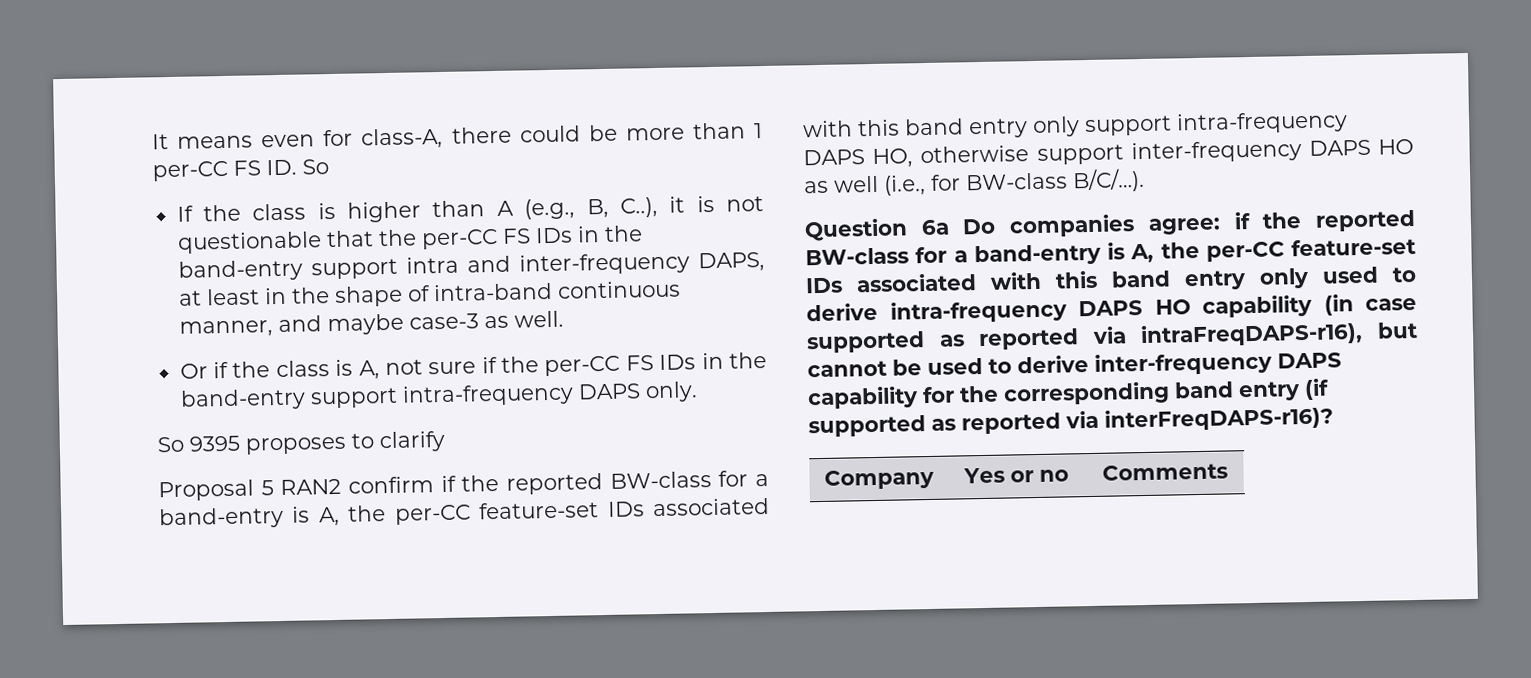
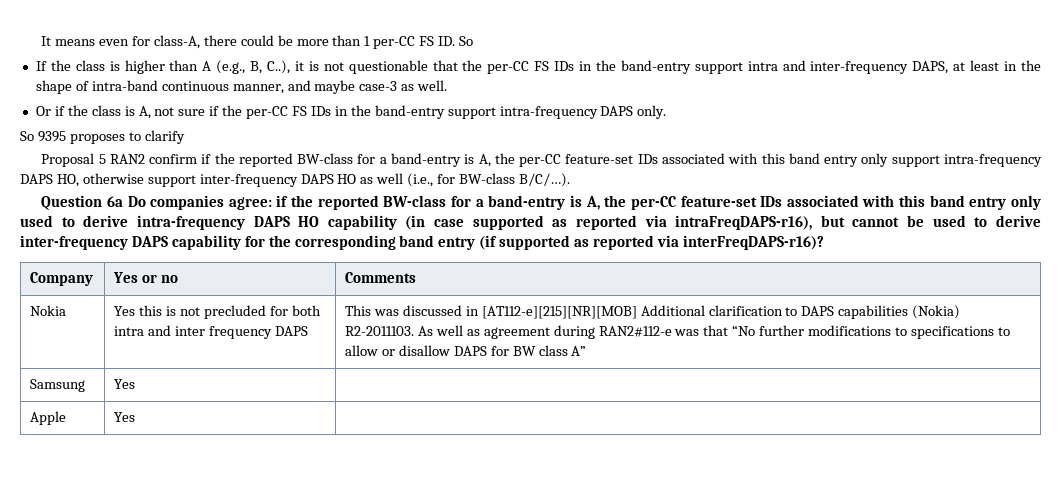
(1229, 472) none -> [30,305,67,316] [114,305,321,319] [114,325,308,339] [345,305,961,319] [345,325,1010,339] [345,345,587,356] [30,379,86,392] [114,379,136,389] [30,411,67,425] [114,412,136,422] // Nokia | Yes this is not precluded for both intra and inter frequency DAPS | This was discussed in [AT112-e][215][NR][MOB] Additional clarification to DAPS capabilities (Nokia) R2-2011103. As well as agreement during RAN2#112-e was that “No further modifications to specifications to allow or disallow DAPS for BW class A” // Samsung | Yes | // Apple | Yes |

